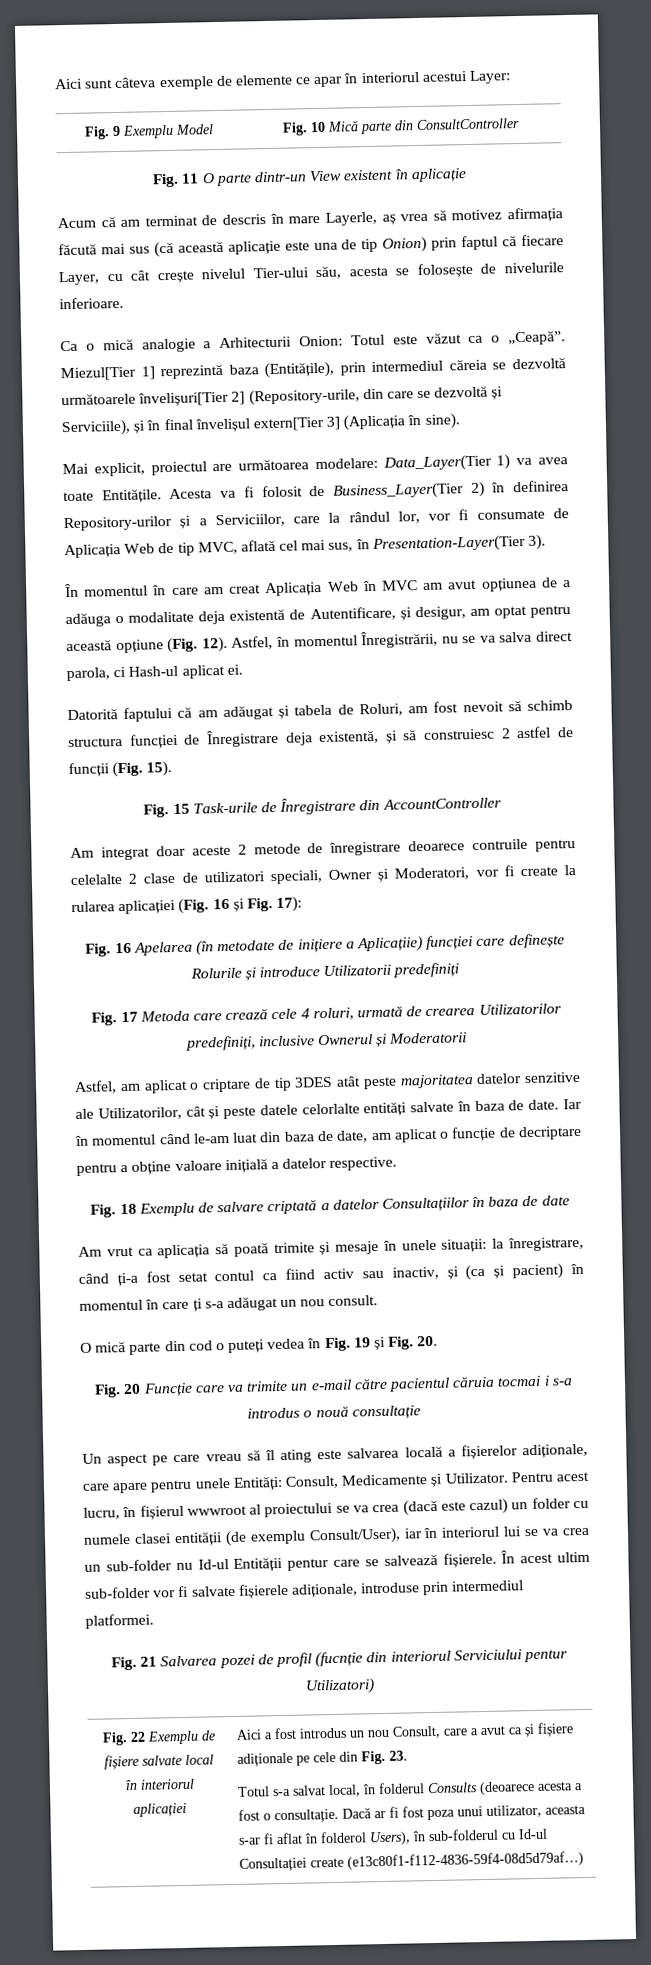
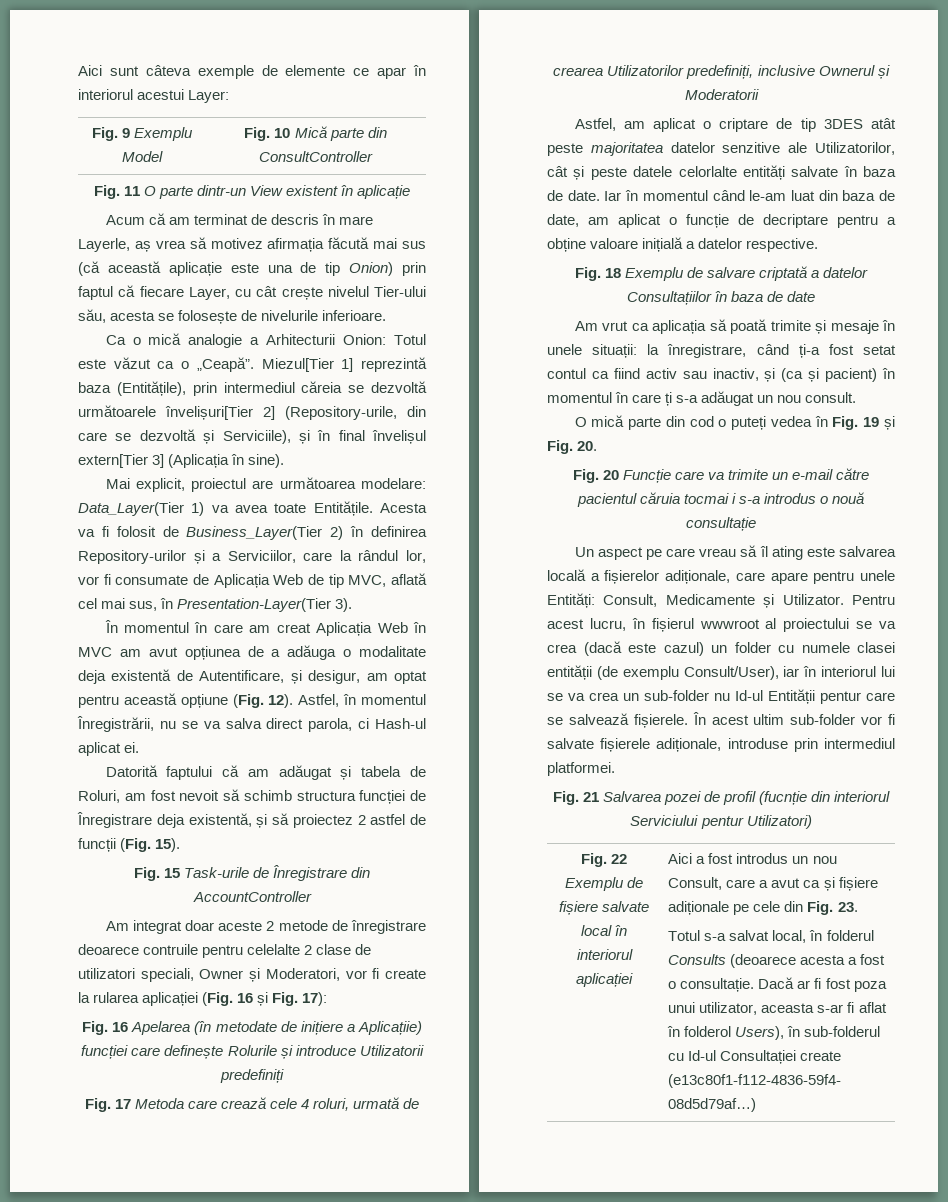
[423,728,496,740] construiesc -> [292,814,353,828] proiectez

